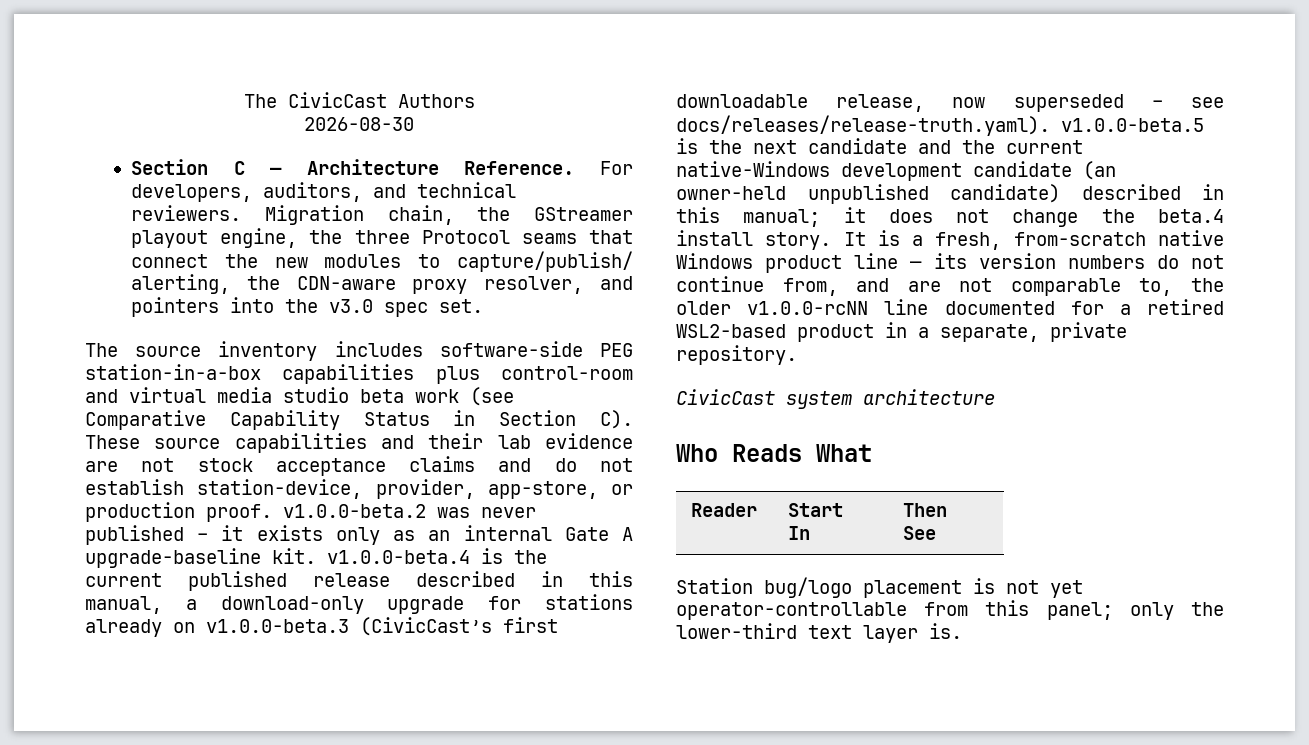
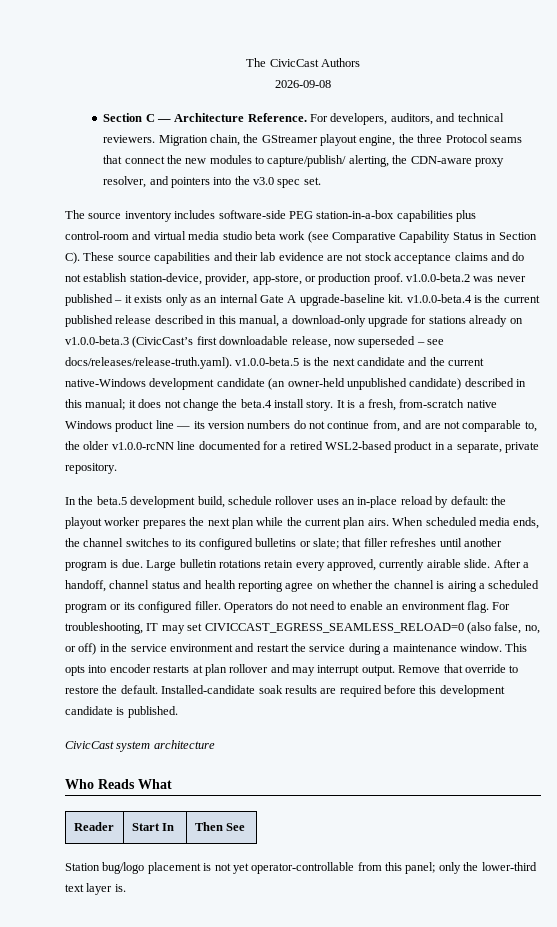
[304,117,414,131] 2026-08-30 -> [275,80,331,88] 2026-09-08
(797, 355) none -> [65,496,506,508] [65,517,540,529] [65,538,502,550] [65,559,529,571] [65,580,540,592] [65,601,511,613] [65,622,540,634] [65,643,528,655] [65,664,519,676] [65,685,505,697] [65,706,178,718] // In the beta.5 development build, schedule rollover uses an in-place reload by default: the playout worker prepares the next plan while the current plan airs. When scheduled media ends, the channel switches to its configured bulletins or slate; that filler refreshes until another program is due. Large bulletin rotations retain every approved, currently airable slide. After a handoff, channel status and health reporting agree on whether the channel is airing a scheduled program or its configured filler. Operators do not need to enable an environment flag. For troubleshooting, IT may set CIVICCAST_EGRESS_SEAMLESS_RELOAD=0 (also false, no, or off) in the service environment and restart the service during a maintenance window. This opts into encoder restarts at plan rollover and may interrupt output. Remove that override to restore the default. Installed-candidate soak results are required before this development candidate is published.

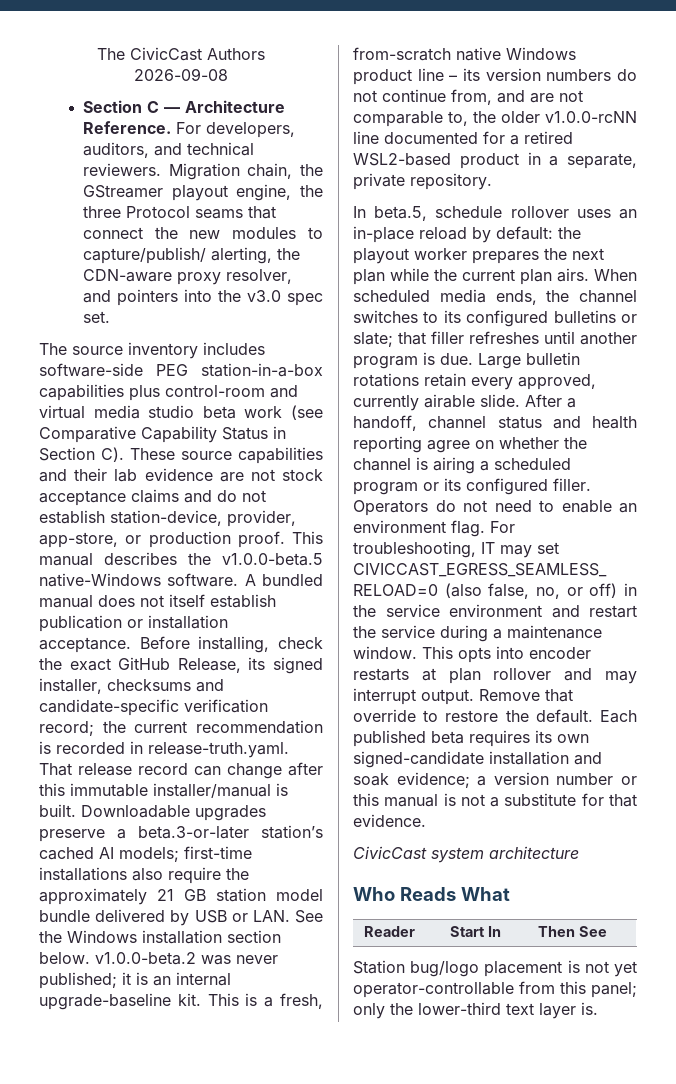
[406,273,526,282] [65,294,540,306] [65,315,523,327] [65,336,444,348] [65,357,484,369] [65,378,526,390] [65,399,345,411] v1.0.0-beta.2 was never published – it exists only as an internal Gate A upgrade-baseline kit. v1.0.0-beta.4 is the current published release described in this manual, a download-only upgrade for stations already on v1.0.0-beta.3 (CivicCast’s first downloadable release, now superseded – see docs/releases/release-truth.yaml). v1.0.0-beta.5 is the next candidate and the current native-Windows development candidate (an owner-held unpublished candidate) described in this manual; it does not change the beta.4 install story. It -> [292,531,323,544] [39,552,323,566] [39,573,323,587] [39,594,276,608] [39,615,228,632] [39,636,323,653] [39,657,323,674] [39,678,224,694] [39,699,268,716] [39,720,323,736] [39,741,289,758] [39,762,323,779] [39,783,288,798] [39,804,266,821] [39,825,323,842] [39,846,252,862] [39,867,249,884] [39,888,323,905] [39,909,323,926] [39,930,281,944] [39,952,278,965] [39,972,231,989] [39,993,239,1010] This manual describes the v1.0.0-beta.5 native-Windows software. A bundled manual does not itself establish publication or installation acceptance. Before installing, check the exact GitHub Release, its signed installer, checksums and candidate-specific verification record; the current recommendation is recorded in release-truth.yaml. That release record can change after this immutable installer/manual is built. Downloadable upgrades preserve a beta.3-or-later station’s cached AI models; first-time installations also require the approximately 21 GB station model bundle delivered by USB or LAN. See the Windows installation section below. v1.0.0-beta.2 was never published; it is an internal upgrade-baseline kit. This
[176,426,191,429] — -> [449,75,458,81] –
[78,496,225,508] the beta.5 development build, -> [374,206,428,221] beta.5,
[161,685,505,697] [65,706,178,718] Installed-candidate soak results are required before this development candidate is published. -> [600,710,637,723] [353,730,589,747] [353,751,602,768] [353,772,637,788] [353,793,637,807] [353,814,426,827] Each published beta requires its own signed-candidate installation and soak evidence; a version number or this manual is not a substitute for that evidence.

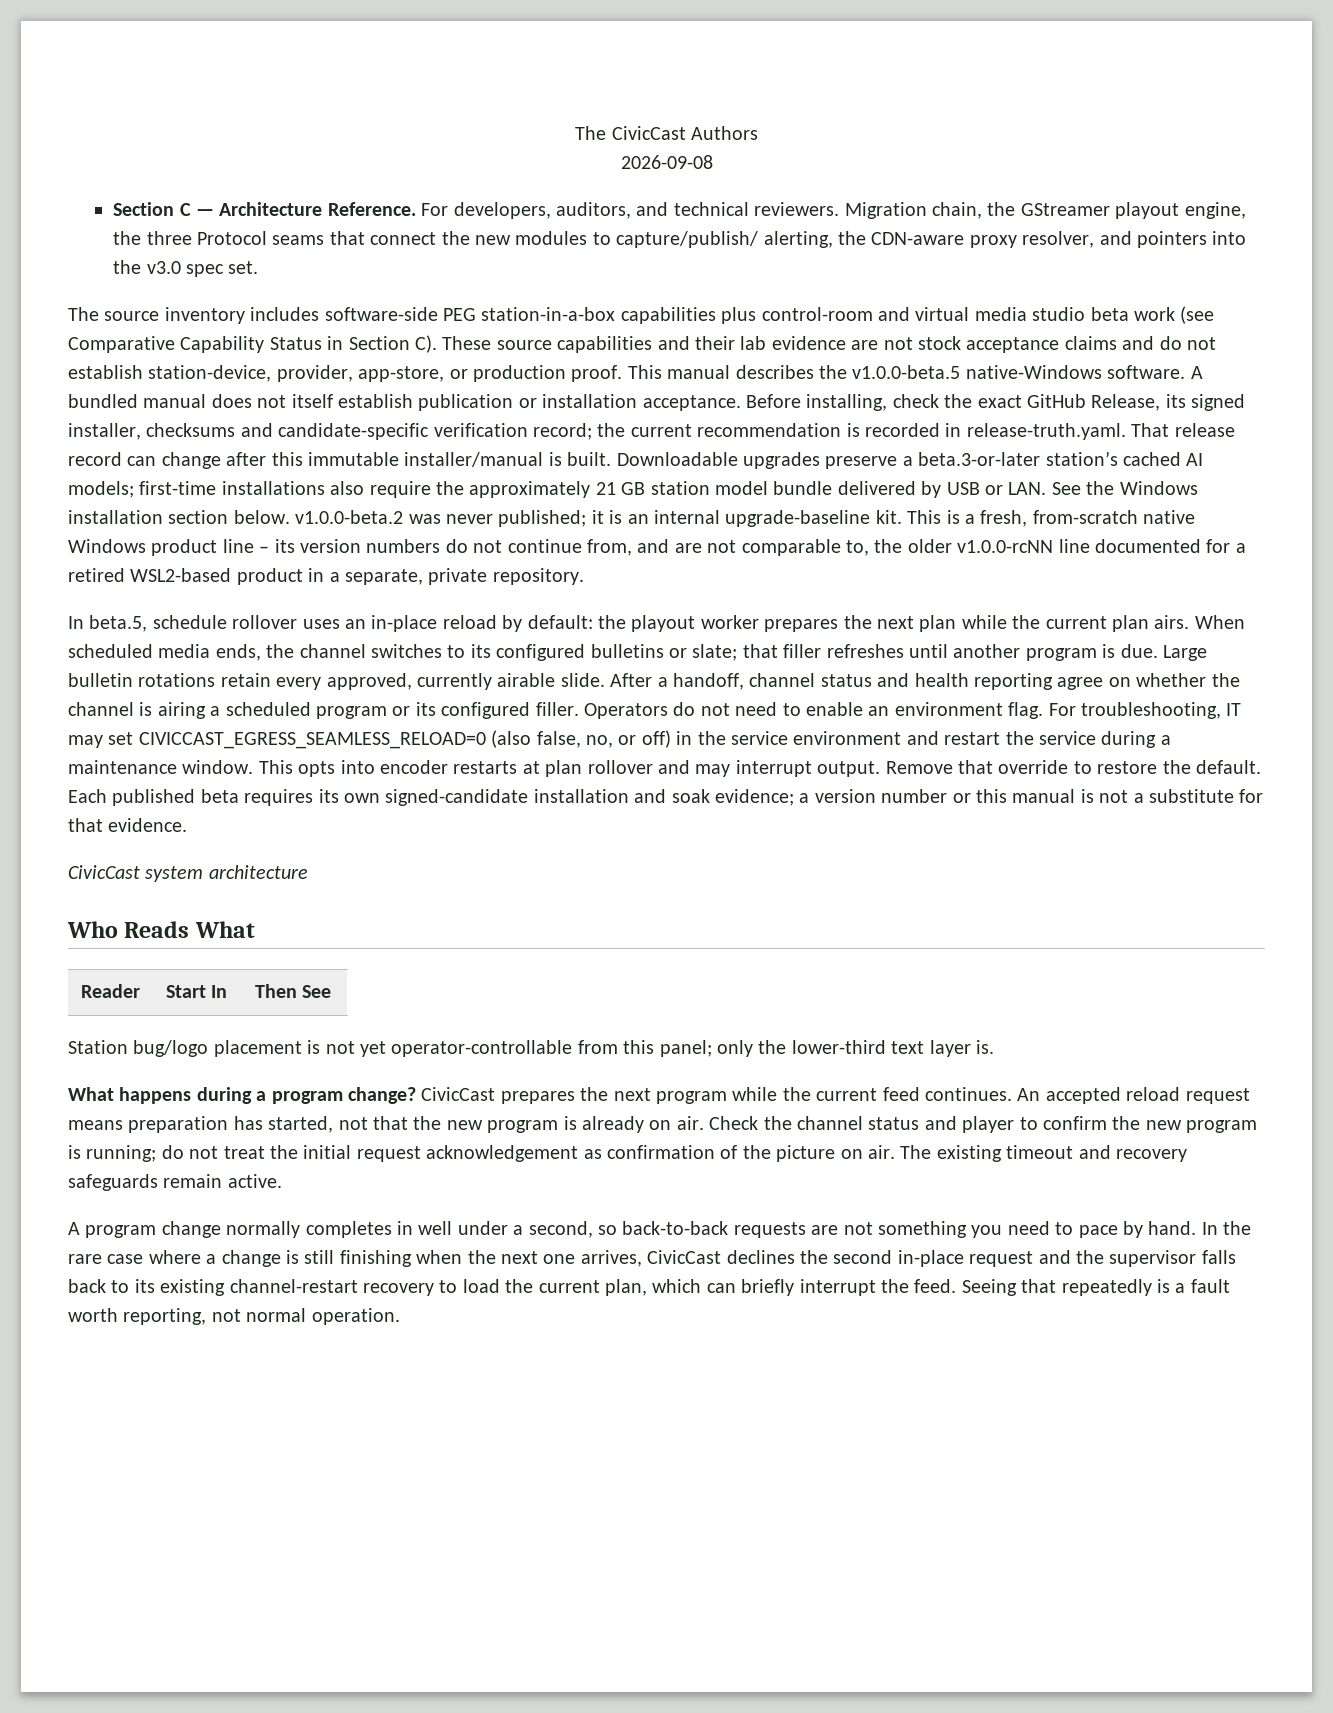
(598, 1008) none -> [68,1087,1250,1104] [68,1116,1258,1133] [68,1145,1187,1162] [68,1174,282,1191] [68,1221,1252,1238] [68,1250,1236,1267] [68,1279,1230,1296] [68,1308,400,1325] // What happens during a program change? CivicCast prepares the next program while the current feed continues. An accepted reload request means preparation has started, not that the new program is already on air. Check the channel status and player to confirm the new program is running; do not treat the initial request acknowledgement as confirmation of the picture on air. The existing timeout and recovery safeguards remain active. // A program change normally completes in well under a second, so back-to-back requests are not something you need to pace by hand. In the rare case where a change is still finishing when the next one arrives, CivicCast declines the second in-place request and the supervisor falls back to its existing channel-restart recovery to load the current plan, which can briefly interrupt the feed. Seeing that repeatedly is a fault worth reporting, not normal operation.

